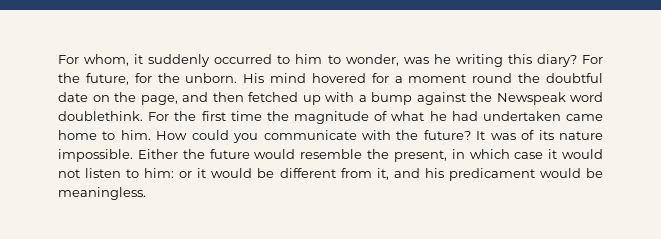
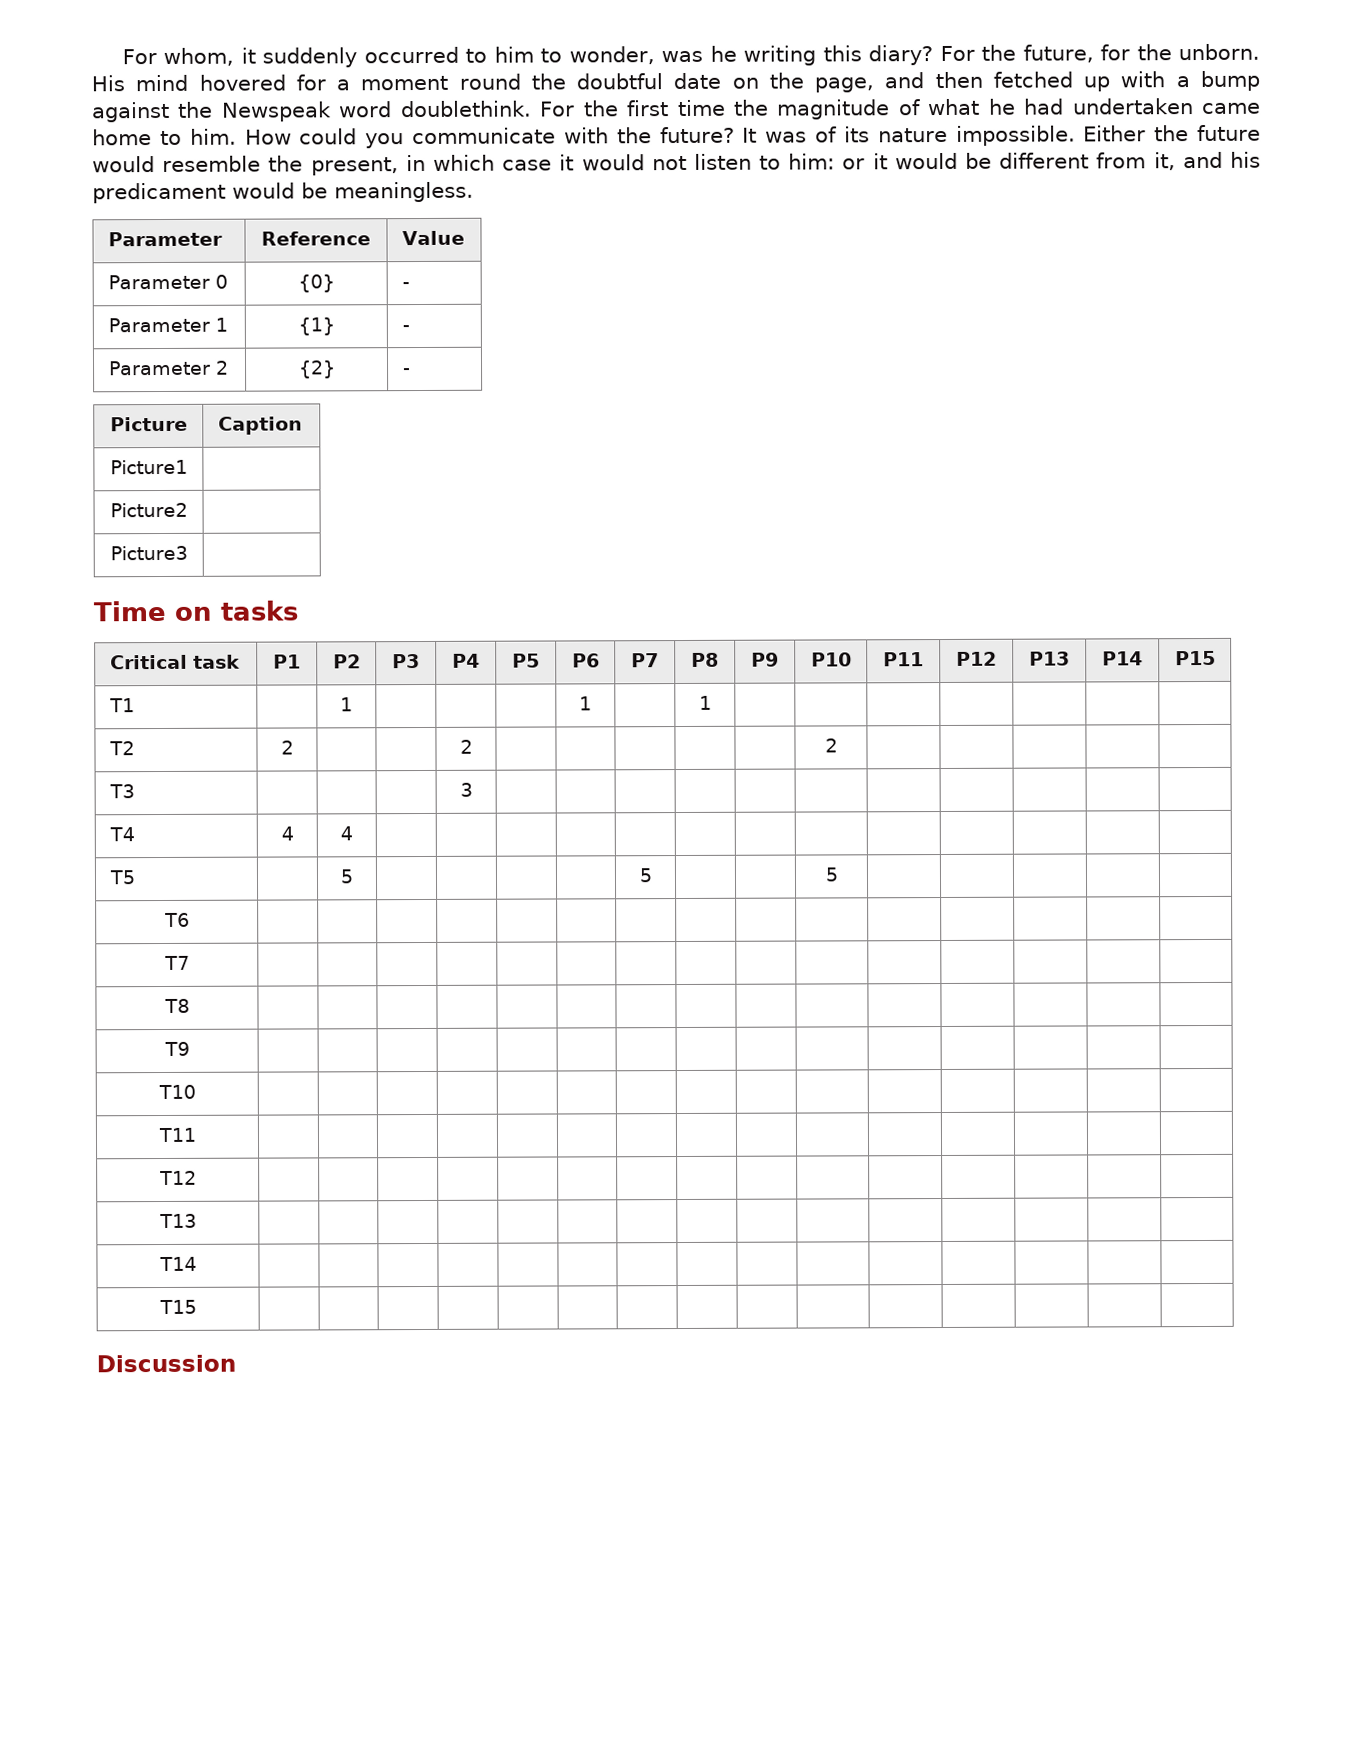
(146, 193) none -> [107,231,223,247] [261,231,371,246] [401,230,465,246] [107,274,228,290] [297,274,335,293] [401,282,410,289] [107,317,228,333] [297,317,335,336] [401,325,410,332] [107,360,229,376] [297,360,336,379] [402,368,411,375] [109,416,188,432] [217,416,303,435] [109,459,188,475] [109,502,188,518] [109,545,188,561] [93,600,298,622] [109,654,240,670] [273,654,301,669] [332,654,361,669] [392,654,420,669] [452,653,480,668] [512,653,540,668] [571,653,600,668] [631,653,659,668] [691,652,719,667] [751,652,779,667] [810,652,852,667] [883,652,924,667] [956,651,997,666] [1029,651,1070,666] [1102,651,1143,666] [1174,650,1216,666] [108,698,135,713] [340,697,353,712] [579,696,592,711] [698,695,712,710] [108,741,135,756] [280,740,294,755] [459,739,473,754] [824,738,838,753] [108,784,135,799] [459,782,473,797] [108,827,135,842] [280,826,294,841] [340,826,353,841] [108,870,136,885] [340,869,354,884] [638,868,653,883] [824,867,839,882] [163,912,190,927] [163,955,190,970] [163,998,190,1013] [163,1041,190,1056] [157,1084,196,1100] [157,1127,196,1143] [158,1170,197,1186] [158,1213,197,1229] [158,1256,197,1272] [158,1299,197,1315] [96,1354,236,1373] // Parameter | Reference | Value // Parameter 0 | {0} | - // Parameter 1 | {1} | - // Parameter 2 | {2} | - // Picture | Caption // Picture1 | // Picture2 | // Picture3 | // Time on tasks // Critical task | P1 | P2 | P3 | P4 | P5 | P6 | P7 | P8 | P9 | P10 | P11 | P12 | P13 | P14 | P15 // T1 | | 1 | | | | 1 | | 1 | | | | | | | // T2 | 2 | | | 2 | | | | | | 2 | | | | | // T3 | | | | 3 | | | | | | | | | | | // T4 | 4 | 4 | | | | | | | | | | | | | // T5 | | 5 | | | | | 5 | | | 5 | | | | | // T6 | | | | | | | | | | | | | | | // T7 | | | | | | | | | | | | | | | // T8 | | | | | | | | | | | | | | | // T9 | | | | | | | | | | | | | | | // T10 | | | | | | | | | | | | | | | // T11 | | | | | | | | | | | | | | | // T12 | | | | | | | | | | | | | | | // T13 | | | | | | | | | | | | | | | // T14 | | | | | | | | | | | | | | | // T15 | | | | | | | | | | | | | | | // Discussion

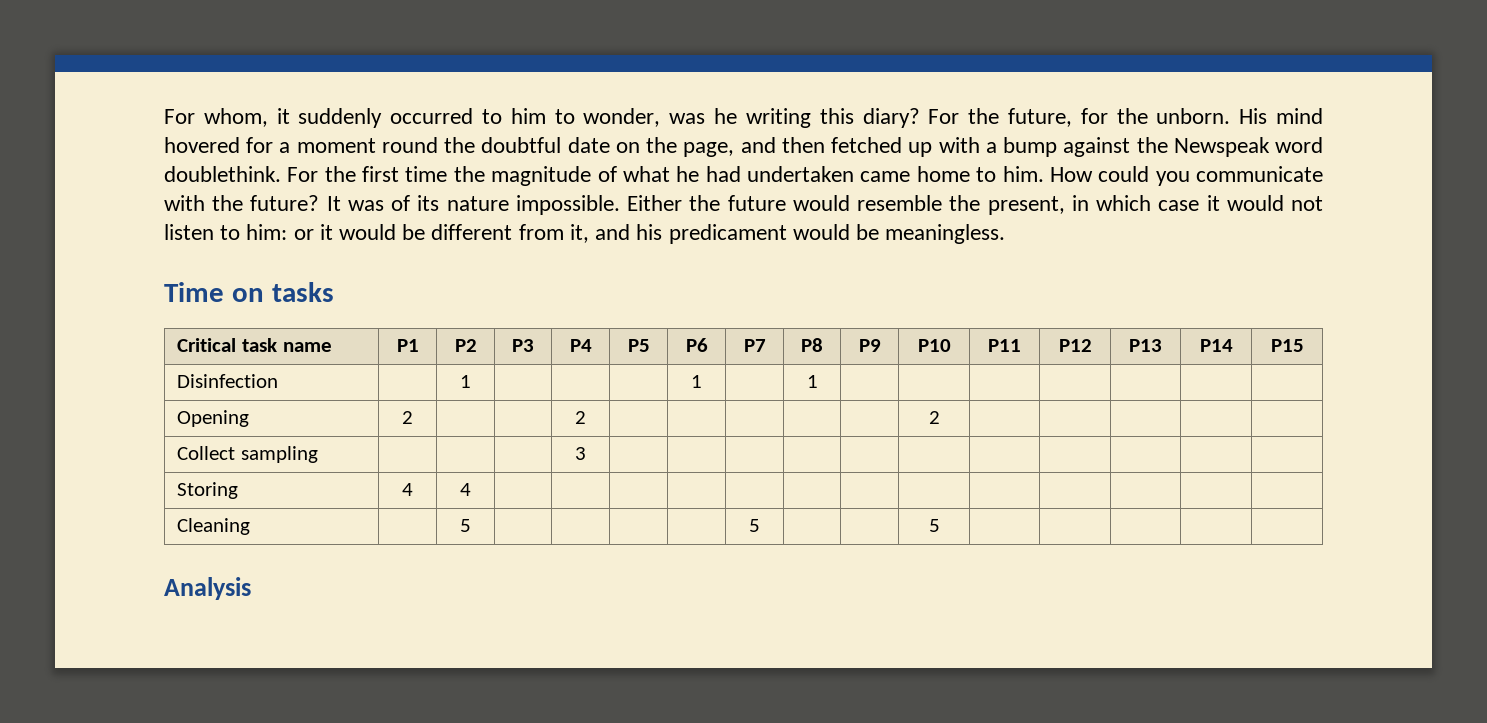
[107,231,223,247] [261,231,371,246] [401,230,465,246] [107,274,228,290] [297,274,335,293] [401,282,410,289] [107,317,228,333] [297,317,335,336] [401,325,410,332] [107,360,229,376] [297,360,336,379] [402,368,411,375] [109,416,188,432] [217,416,303,435] [109,459,188,475] [109,502,188,518] [109,545,188,561] // Parameter | Reference | Value // Parameter 0 | {0} | - // Parameter 1 | {1} | - // Parameter 2 | {2} | - // Picture | Caption // Picture1 | // Picture2 | // Picture3 | -> (1006, 234) none
(240, 661) none -> [282,342,332,352] name
[108,698,135,713] T1 -> [177,374,279,388] Disinfection
[108,741,135,756] T2 -> [177,410,250,427] Opening
[108,784,135,799] T3 -> [177,446,318,463] Collect sampling
[108,827,135,842] T4 -> [177,482,239,499] Storing
[108,870,136,885] T5 -> [177,518,251,535] Cleaning
[163,912,190,927] [163,955,190,970] [163,998,190,1013] [163,1041,190,1056] [157,1084,196,1100] [157,1127,196,1143] [158,1170,197,1186] [158,1213,197,1229] [158,1256,197,1272] [158,1299,197,1315] [96,1354,236,1373] // T6 | | | | | | | | | | | | | | | // T7 | | | | | | | | | | | | | | | // T8 | | | | | | | | | | | | | | | // T9 | | | | | | | | | | | | | | | // T10 | | | | | | | | | | | | | | | // T11 | | | | | | | | | | | | | | | // T12 | | | | | | | | | | | | | | | // T13 | | | | | | | | | | | | | | | // T14 | | | | | | | | | | | | | | | // T15 | | | | | | | | | | | | | | | // Discussion -> [164,577,251,600] // Analysis

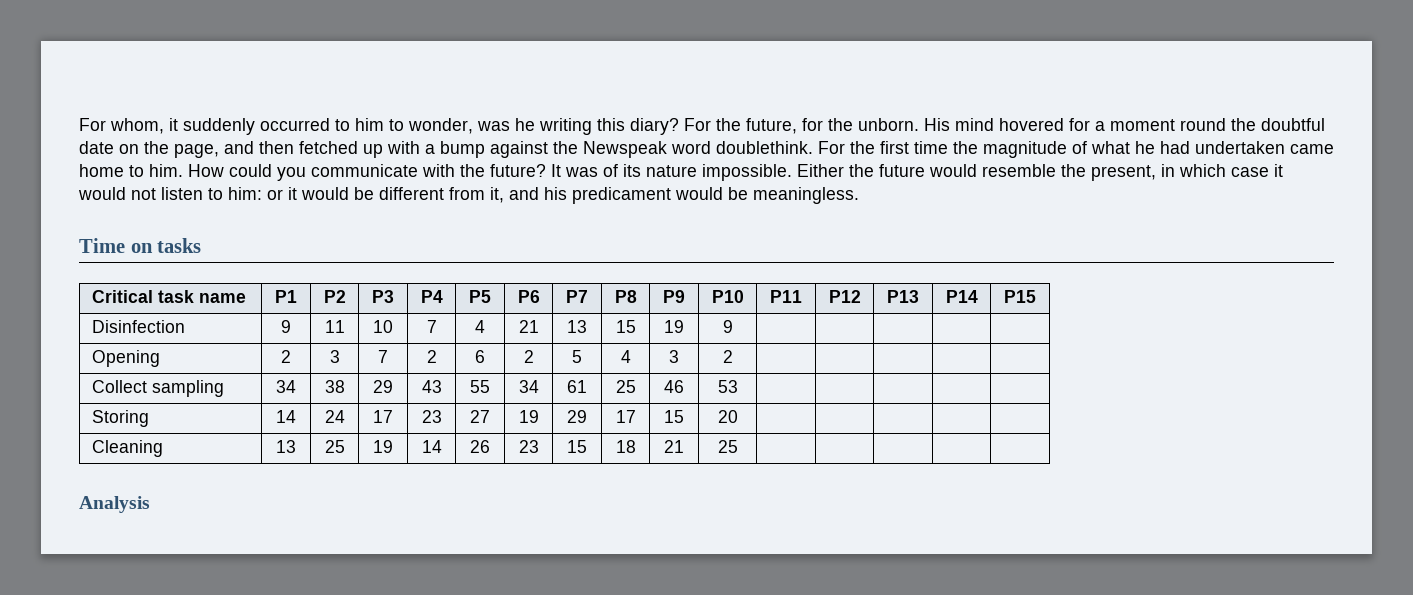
[460,375,471,388] [691,375,702,388] [806,375,818,388] | 1 | | | | 1 | | 1 | | -> [281,320,291,333] [324,320,345,333] [373,320,393,333] [426,320,437,333] [475,320,485,333] [518,320,539,333] [567,320,587,333] [615,320,636,333] [664,320,684,333] [722,320,733,333] 9 | 11 | 10 | 7 | 4 | 21 | 13 | 15 | 19 | 9
[575,411,586,424] [928,411,940,424] [177,446,318,463] [575,447,586,460] [177,482,239,499] [402,483,413,496] [460,483,471,496] [177,518,251,535] [460,519,471,532] [749,519,760,532] [928,519,940,532] | | 2 | | | | | | 2 | | | | | // Collect sampling | | | | 3 | | | | | | | | | | | // Storing | 4 | 4 | | | | | | | | | | | | | // Cleaning | | 5 | | | | | 5 | | | 5 -> [329,350,340,363] [378,350,388,363] [426,350,437,363] [475,350,485,363] [523,350,534,363] [572,350,582,363] [620,350,631,363] [669,350,679,363] [722,350,733,363] [91,380,224,397] [276,380,296,393] [324,380,345,393] [373,380,393,393] [421,380,442,393] [470,380,490,393] [518,380,539,393] [567,380,587,393] [615,380,636,393] [664,380,684,393] [717,380,738,393] [91,410,149,427] [276,410,296,423] [324,410,345,423] [373,410,393,423] [421,410,442,423] [470,410,490,423] [518,410,539,423] [567,410,587,423] [615,410,636,423] [664,410,684,423] [717,410,738,423] [91,440,163,457] [276,440,296,453] [324,440,345,453] [373,440,393,453] [421,440,442,453] [470,440,490,453] [518,440,539,453] [567,440,587,453] [615,440,636,453] [664,440,684,453] [717,440,738,453] 3 | 7 | 2 | 6 | 2 | 5 | 4 | 3 | 2 | | | | | // Collect sampling | 34 | 38 | 29 | 43 | 55 | 34 | 61 | 25 | 46 | 53 | | | | | // Storing | 14 | 24 | 17 | 23 | 27 | 19 | 29 | 17 | 15 | 20 | | | | | // Cleaning | 13 | 25 | 19 | 14 | 26 | 23 | 15 | 18 | 21 | 25

